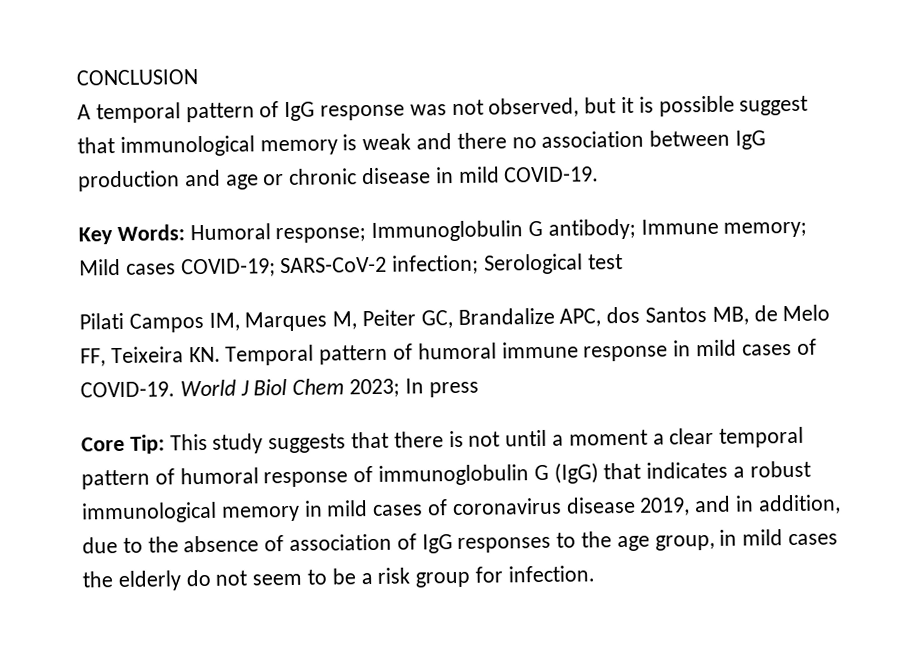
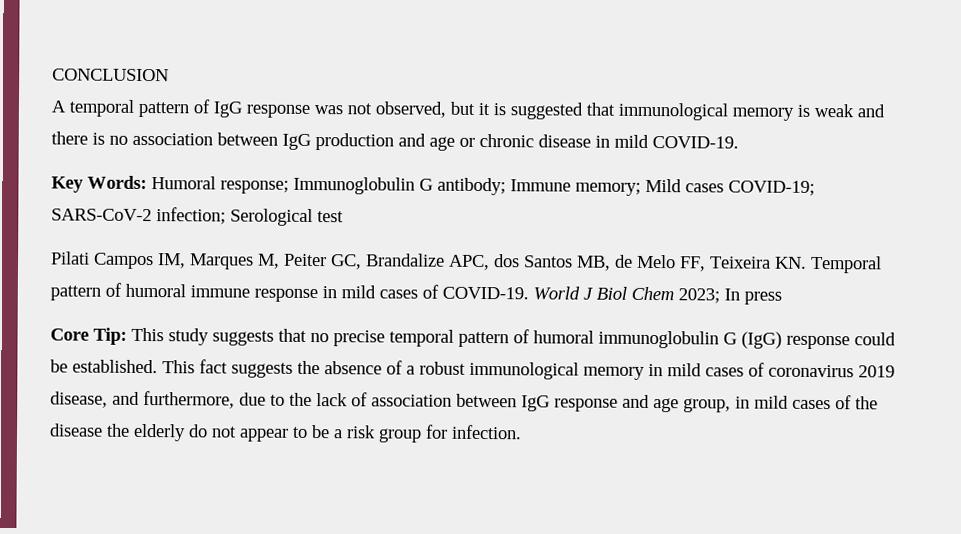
[658,95,809,117] possible suggest -> [510,102,583,120] suggested
(507, 140) none -> [92,132,105,145] is
[393,427,715,448] there is not until a moment a clear -> [310,330,385,347] no precise
[263,465,374,488] response of -> (594, 337) none
[603,461,729,480] that indicates -> [786,332,896,350] [50,359,403,378] response could be established. This fact suggests the absence of
[565,494,841,516] disease 2019, and in addition, -> [858,365,895,378] [50,391,235,409] 2019 disease, and furthermore,
[183,535,260,553] absence -> [316,393,348,407] lack
[396,531,613,554] of IgG responses to the -> [456,393,650,412] between IgG response and
(839, 539) none -> [835,395,878,410] [49,423,103,437] of the disease
[252,573,303,586] seem -> [239,428,289,442] appear

